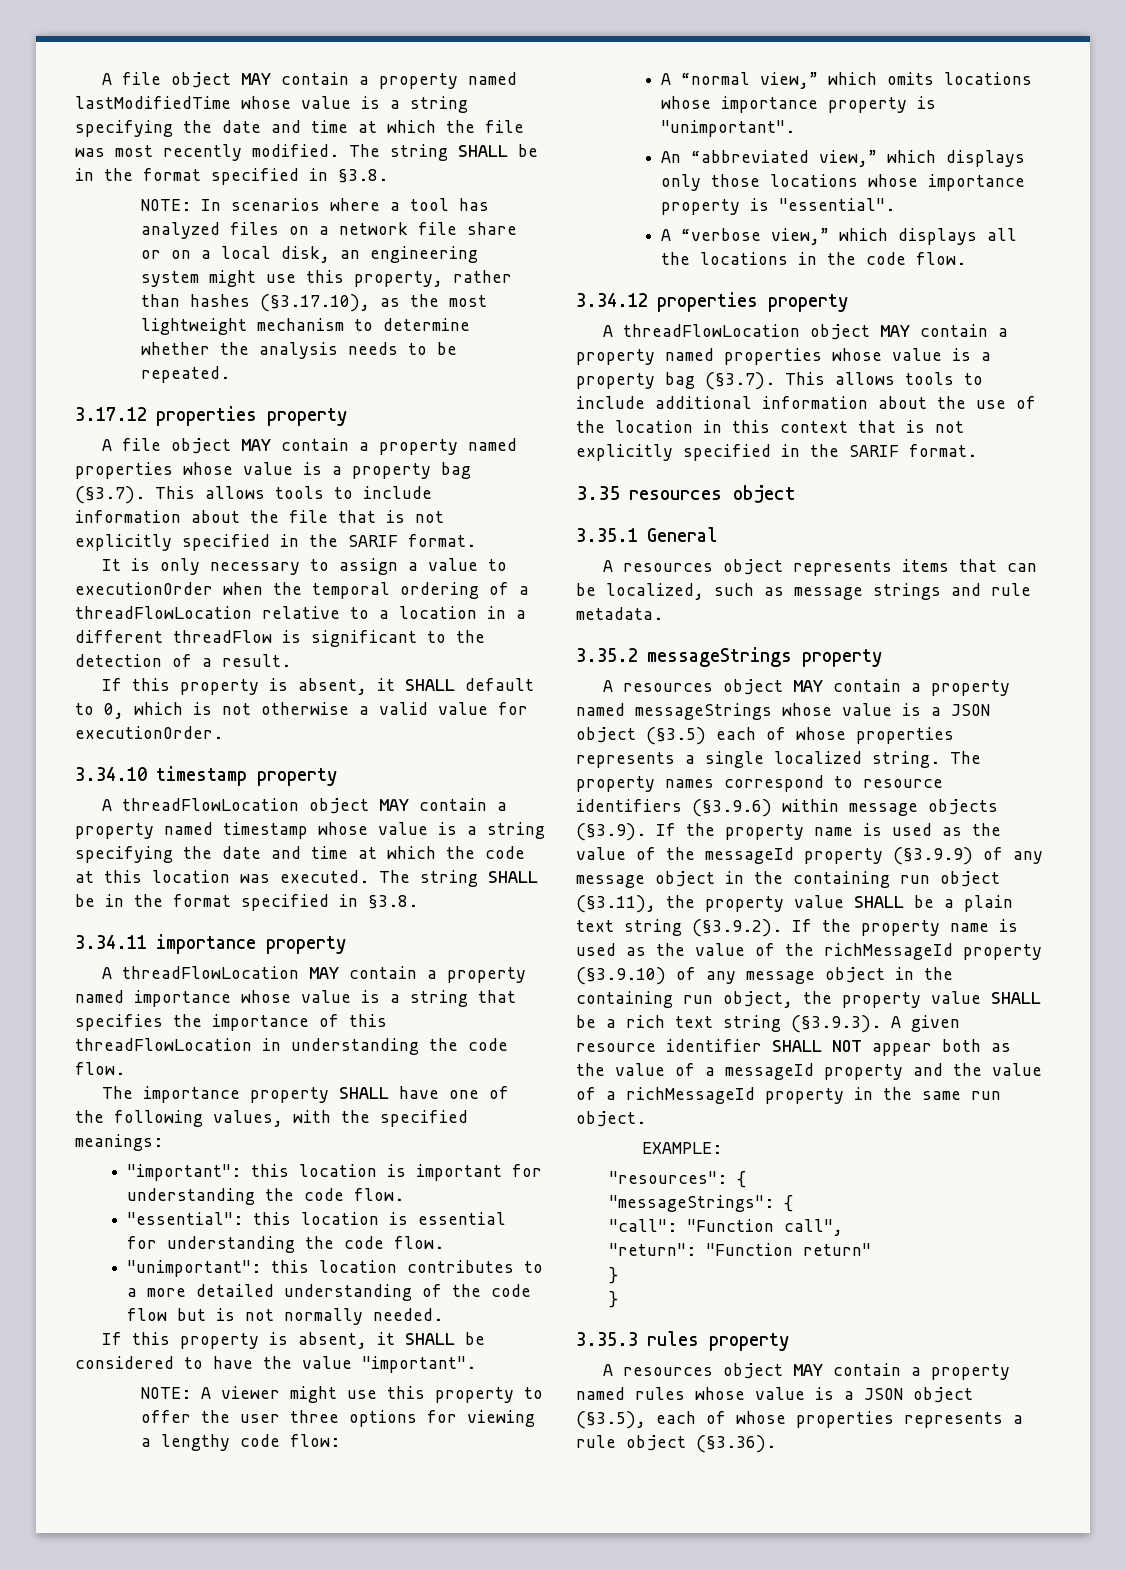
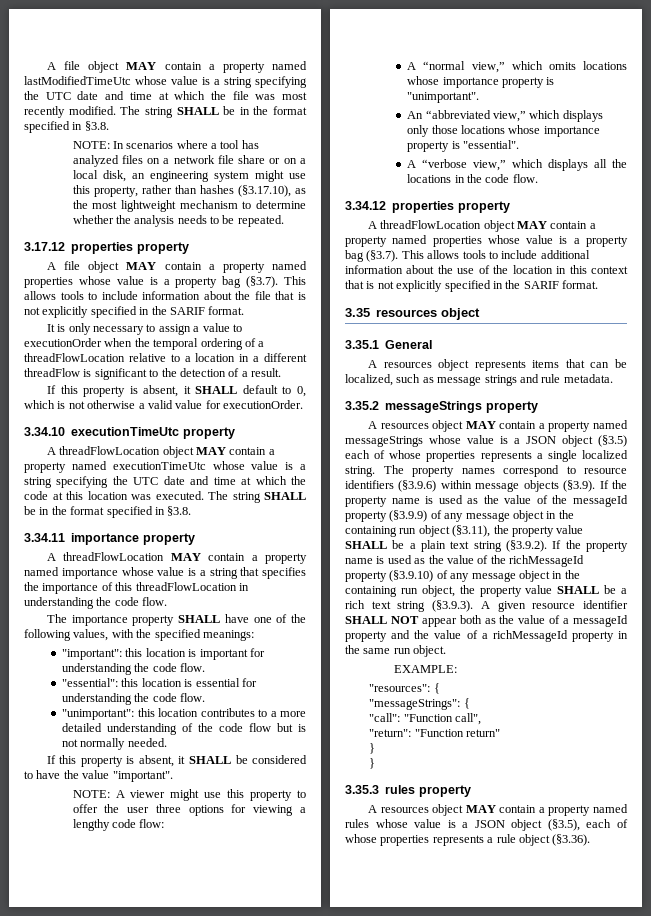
[102,72,518,89] [75,96,468,113] [75,120,212,137] A file object MAY contain a property named lastModifiedTime whose value is a string specifying the -> [46,61,307,73] [24,76,307,88] [24,91,71,100] A file object MAY contain a property named lastModifiedTimeUtc whose value is a string specifying the UTC
[155,766,337,786] [102,798,508,814] [75,822,545,839] [75,846,212,863] timestamp property // A threadFlowLocation object MAY contain a property named timestamp whose value is a string specifying the -> [71,427,235,439] [46,446,275,458] [24,461,306,473] [24,476,159,488] executionTimeUtc property // A threadFlowLocation object MAY contain a property named executionTimeUtc whose value is a string specifying the UTC

